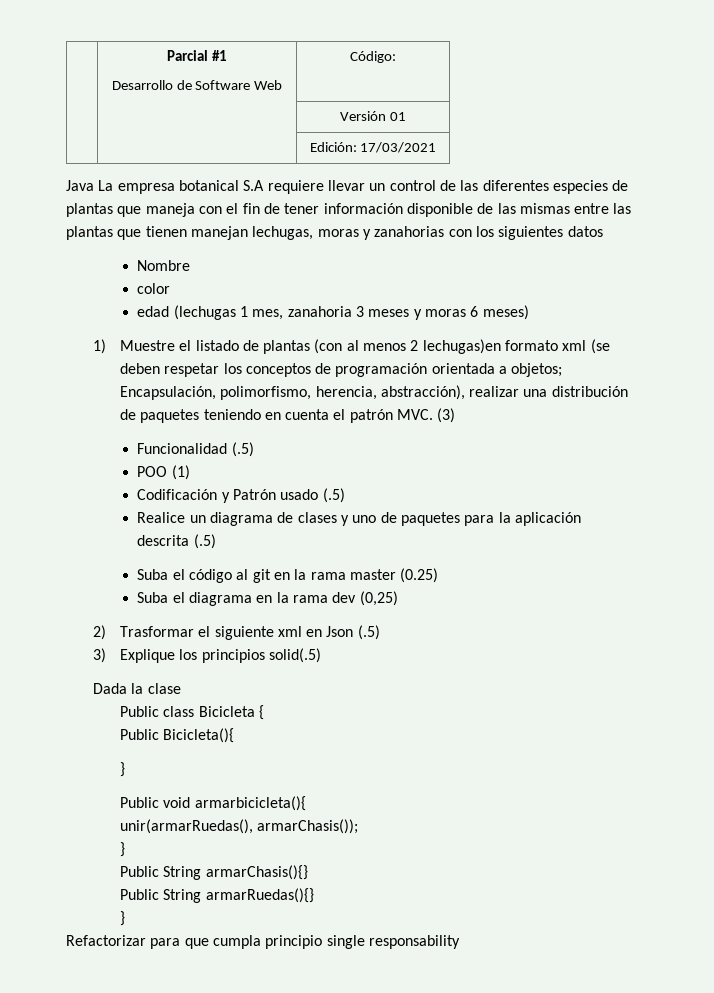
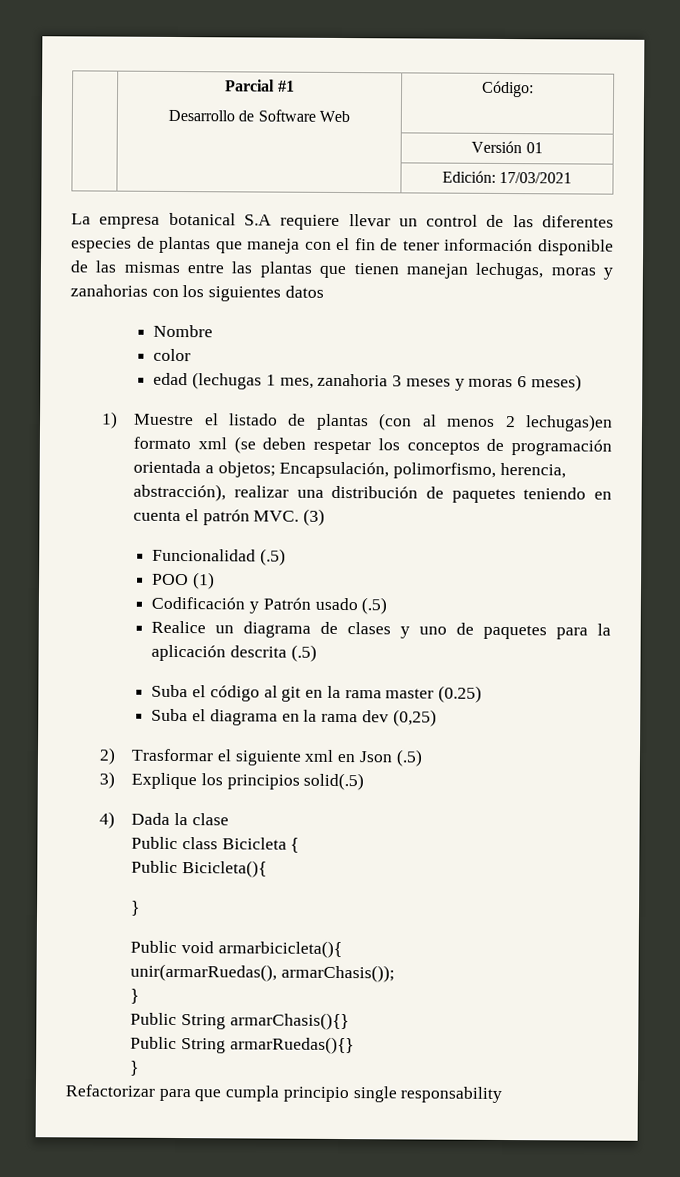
[66,180,94,191] Java -> (573, 177) none
(321, 655) none -> [99,811,116,829] 4)

